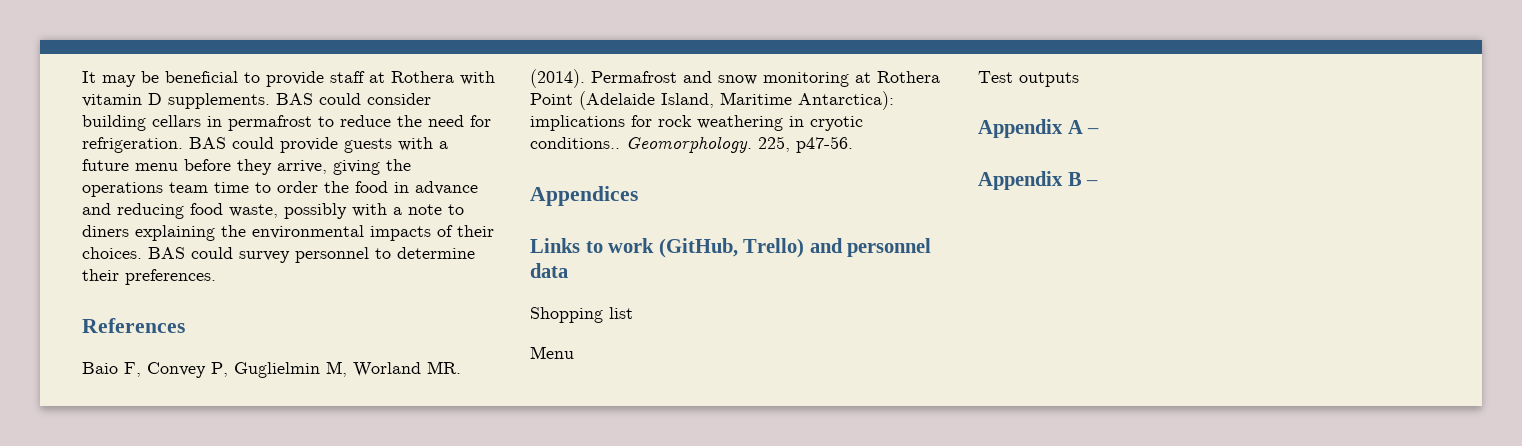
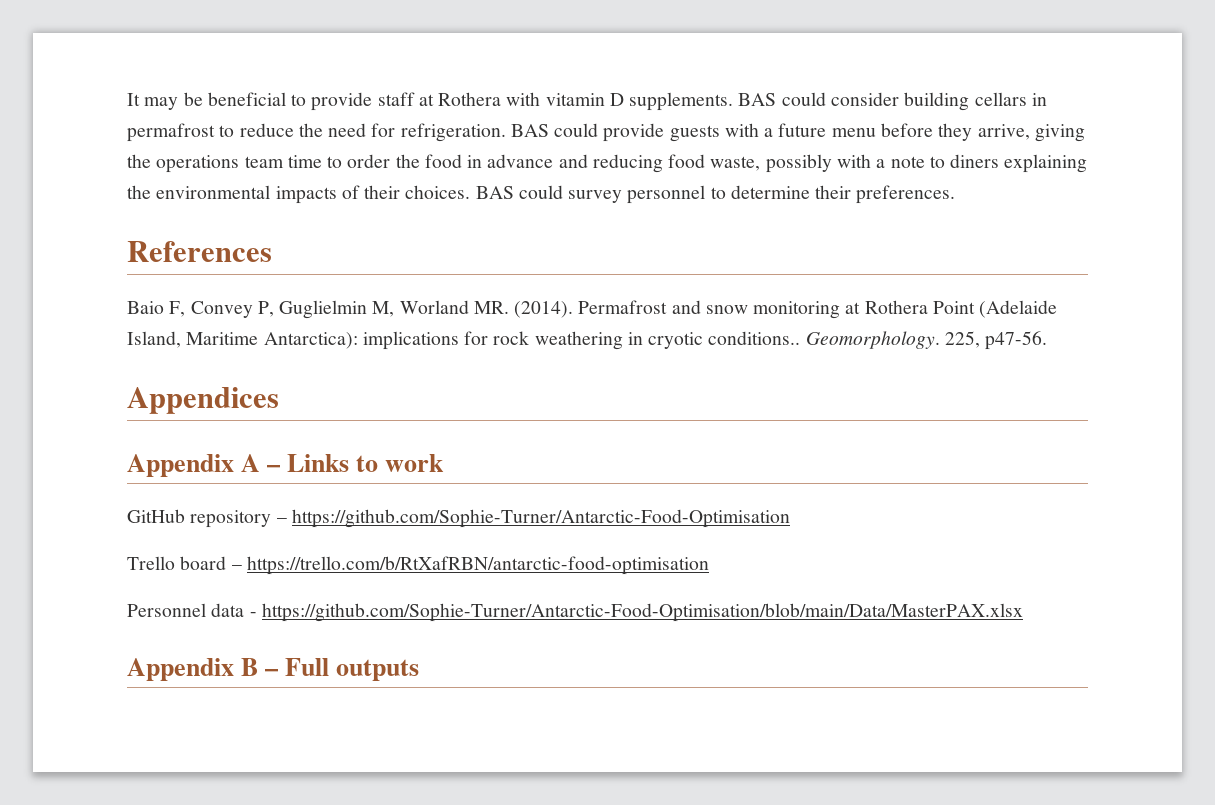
(638, 196) none -> [127,454,281,477] Appendix A –
[658,238,932,258] [530,263,568,278] [530,307,633,323] [530,346,574,359] [978,71,1079,87] [978,119,1100,138] (GitHub, Trello) and personnel data // Shopping list // Menu // Test outputs // Appendix A – -> [127,509,790,528] [127,556,709,575] [127,603,1023,622] // GitHub repository – https://github.com/Sophie-Turner/Antarctic-Food-Optimisation // Trello board – https://trello.com/b/RtXafRBN/antarctic-food-optimisation // Personnel data - https://github.com/Sophie-Turner/Antarctic-Food-Optimisation/blob/main/Data/MasterPAX.xlsx
(1099, 183) none -> [285,658,420,681] Full outputs

